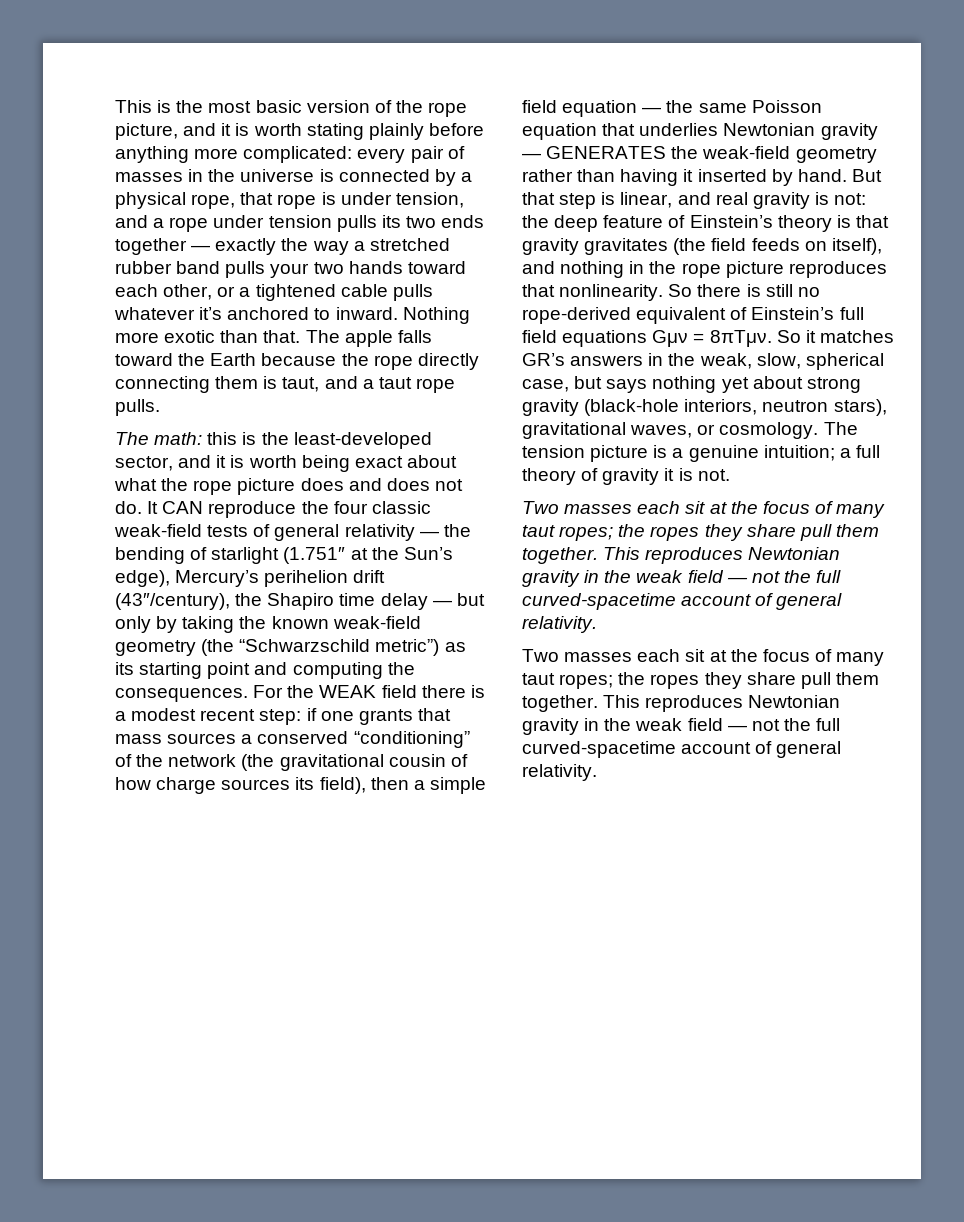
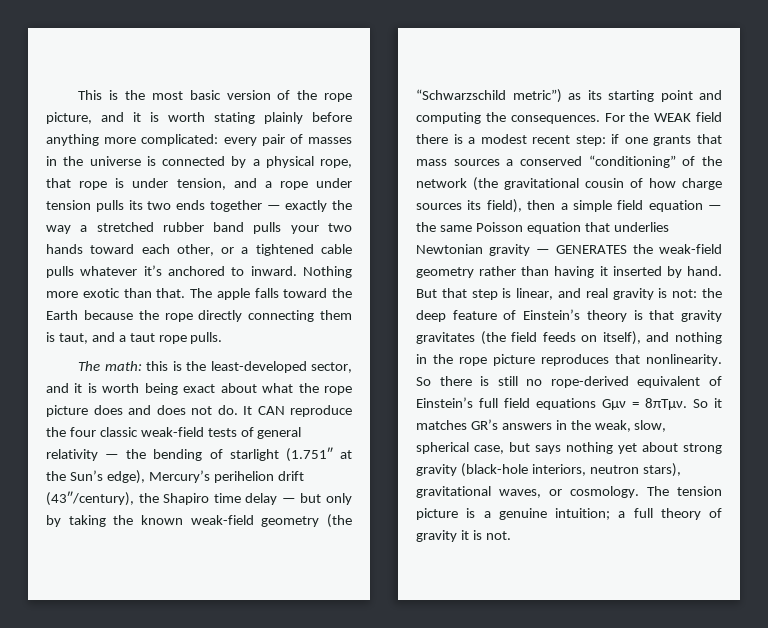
[522,501,886,518] [522,524,879,541] [522,547,841,564] [522,570,842,587] [522,593,843,610] [522,616,597,633] [522,649,885,666] [522,672,879,689] [522,695,841,712] [522,718,841,735] [522,741,842,758] [522,764,597,781] // Two masses each sit at the focus of many taut ropes; the ropes they share pull them together. This reproduces Newtonian gravity in the weak field — not the full curved-spacetime account of general relativity. // Two masses each sit at the focus of many taut ropes; the ropes they share pull them together. This reproduces Newtonian gravity in the weak field — not the full curved-spacetime account of general relativity. -> (511, 535) none

